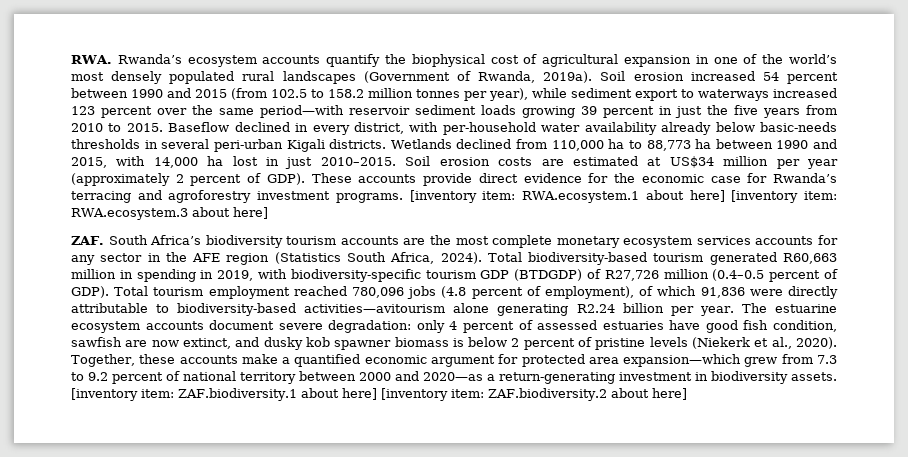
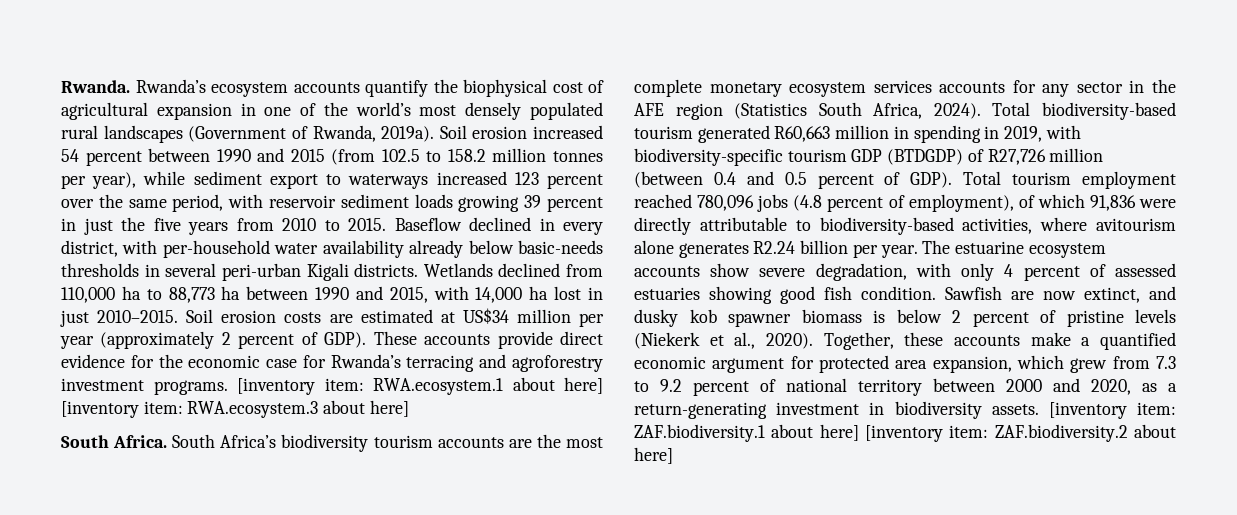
[71,55,112,64] RWA. -> [61,80,130,93] Rwanda.
[260,105,344,118] period—with -> [172,194,264,212] period, with
[71,236,104,245] ZAF. -> [61,435,168,448] South Africa.
[712,269,765,281] (0.4–0.5 -> [634,171,807,188] (between 0.4 and 0.5
[304,303,569,316] activities—avitourism alone generating -> [962,217,1176,234] [634,240,749,258] activities, where avitourism alone generates
[209,320,412,333] document severe degradation: -> [710,263,951,281] show severe degradation, with
[669,320,701,330] have -> [709,286,772,304] showing
[772,320,837,332] [71,337,122,347] condition, sawfish -> [861,286,1002,300] condition. Sawfish
[623,354,742,367] expansion—which -> [932,355,1064,373] expansion, which
[423,372,483,381] 2020—as -> [1091,379,1157,395] 2020, as

